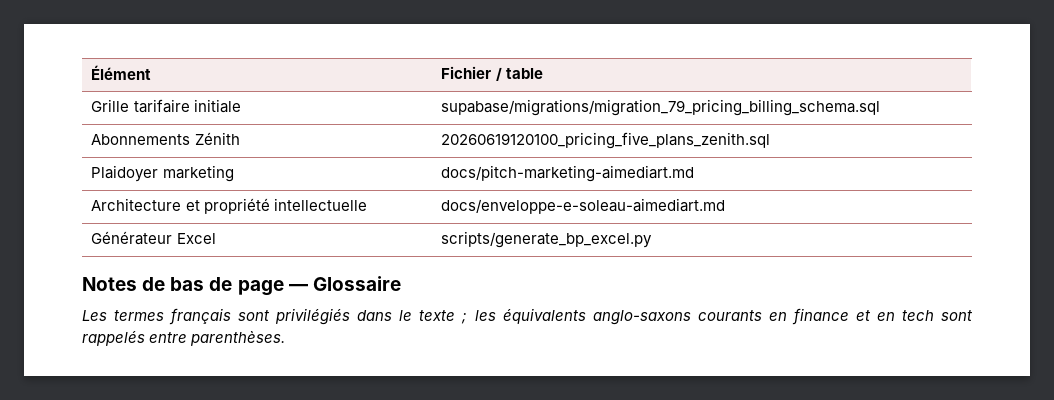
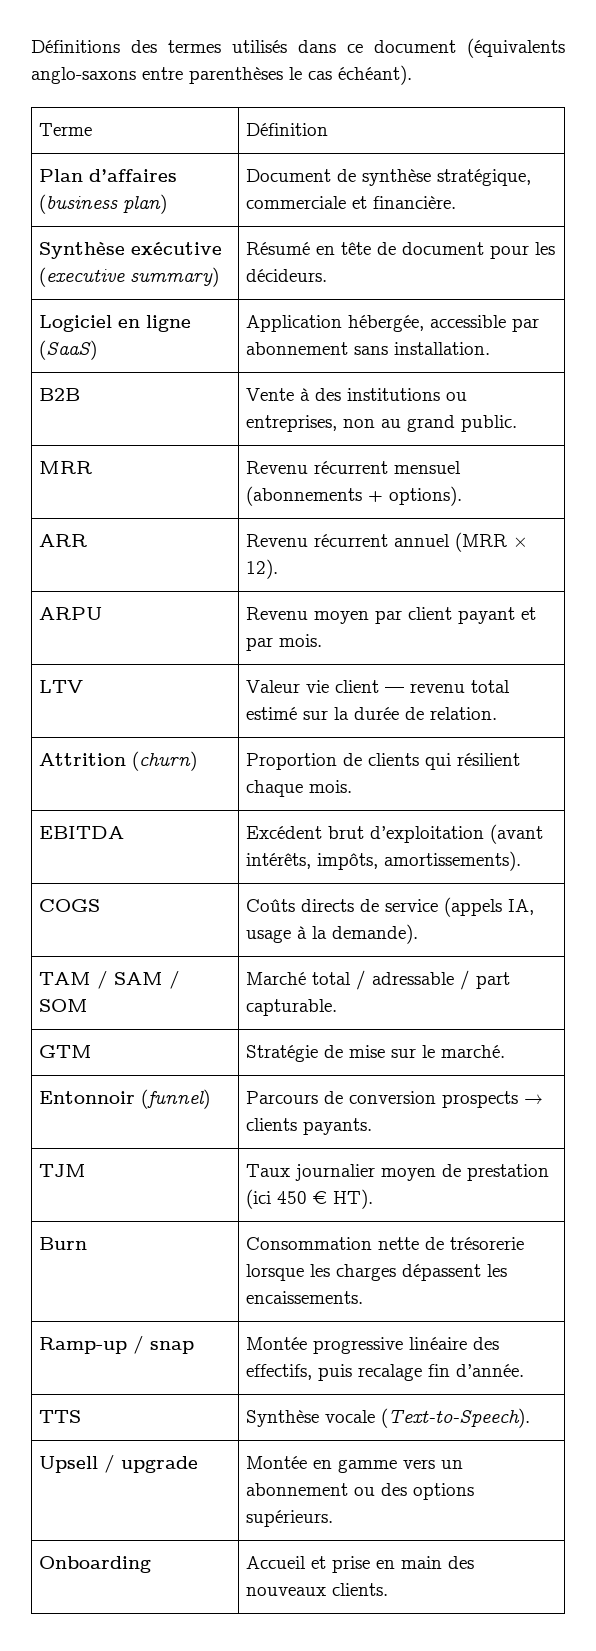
[91,65,152,80] [441,66,543,81] [91,99,241,113] [441,99,881,116] [91,132,240,145] [441,132,771,149] [91,165,234,182] [441,165,695,182] [91,198,367,214] [441,198,726,214] [91,231,216,245] [441,231,653,248] [82,276,401,296] [82,308,973,325] [82,330,286,346] Élément | Fichier / table // Grille tarifaire initiale | supabase/migrations/migration_79_pricing_billing_schema.sql // Abonnements Zénith | 20260619120100_pricing_five_plans_zenith.sql // Plaidoyer marketing | docs/pitch-marketing-aimediart.md // Architecture et propriété intellectuelle | docs/enveloppe-e-soleau-aimediart.md // Générateur Excel | scripts/generate_bp_excel.py // Notes de bas de page — Glossaire // Les termes français sont privilégiés dans le texte ; les équivalents anglo-saxons courants en finance et en tech sont rappelés entre parenthèses. -> [31,38,565,58] [31,65,412,85] [38,123,92,136] [245,123,328,136] [38,169,177,182] [38,194,167,214] [245,169,531,186] [245,196,456,209] [38,242,222,259] [38,267,219,287] [245,242,555,259] [245,269,327,282] [38,315,191,332] [38,340,97,360] [245,315,539,332] [245,342,490,355] [38,388,80,401] [245,388,467,401] [245,415,517,432] [38,461,92,474] [245,461,461,474] [245,486,462,506] [38,534,87,547] [245,532,528,552] [245,559,278,579] [38,607,102,620] [245,607,536,624] [245,634,322,651] [38,680,83,693] [245,680,510,693] [245,707,497,720] [38,751,197,771] [245,753,520,770] [245,780,352,797] [38,826,124,839] [245,824,543,844] [245,851,521,871] [38,899,100,912] [245,897,534,917] [245,924,418,944] [38,970,180,989] [38,999,88,1012] [245,970,510,990] [245,999,337,1016] [38,1045,92,1058] [245,1045,505,1062] [38,1089,210,1109] [245,1091,543,1108] [245,1118,372,1135] [38,1164,86,1177] [245,1164,549,1181] [245,1189,373,1209] [38,1237,87,1250] [245,1237,524,1250] [245,1264,507,1281] [245,1291,363,1304] [38,1335,194,1354] [245,1337,499,1354] [245,1364,524,1381] [38,1410,81,1423] [245,1408,530,1428] [38,1454,198,1473] [245,1456,463,1473] [245,1483,474,1500] [245,1510,333,1527] [38,1556,151,1573] [245,1556,474,1573] [245,1583,388,1596] Définitions des termes utilisés dans ce document (équivalents anglo-saxons entre parenthèses le cas échéant). // Terme | Définition // Plan d’affaires (business plan) | Document de synthèse stratégique, commerciale et financière. // Synthèse exécutive (executive summary) | Résumé en tête de document pour les décideurs. // Logiciel en ligne (SaaS) | Application hébergée, accessible par abonnement sans installation. // B2B | Vente à des institutions ou entreprises, non au grand public. // MRR | Revenu récurrent mensuel (abonnements + options). // ARR | Revenu récurrent annuel (MRR × 12). // ARPU | Revenu moyen par client payant et par mois. // LTV | Valeur vie client — revenu total estimé sur la durée de relation. // Attrition (churn) | Proportion de clients qui résilient chaque mois. // EBITDA | Excédent brut d’exploitation (avant intérêts, impôts, amortissements). // COGS | Coûts directs de service (appels IA, usage à la demande). // TAM / SAM / SOM | Marché total / adressable / part capturable. // GTM | Stratégie de mise sur le marché. // Entonnoir (funnel) | Parcours de conversion prospects → clients payants. // TJM | Taux journalier moyen de prestation (ici 450 € HT). // Burn | Consommation nette de trésorerie lorsque les charges dépassent les encaissements. // Ramp-up / snap | Montée progressive linéaire des effectifs, puis recalage fin d’année. // TTS | Synthèse vocale (Text-to-Speech). // Upsell / upgrade | Montée en gamme vers un abonnement ou des options supérieurs. // Onboarding | Accueil et prise en main des nouveaux clients.

